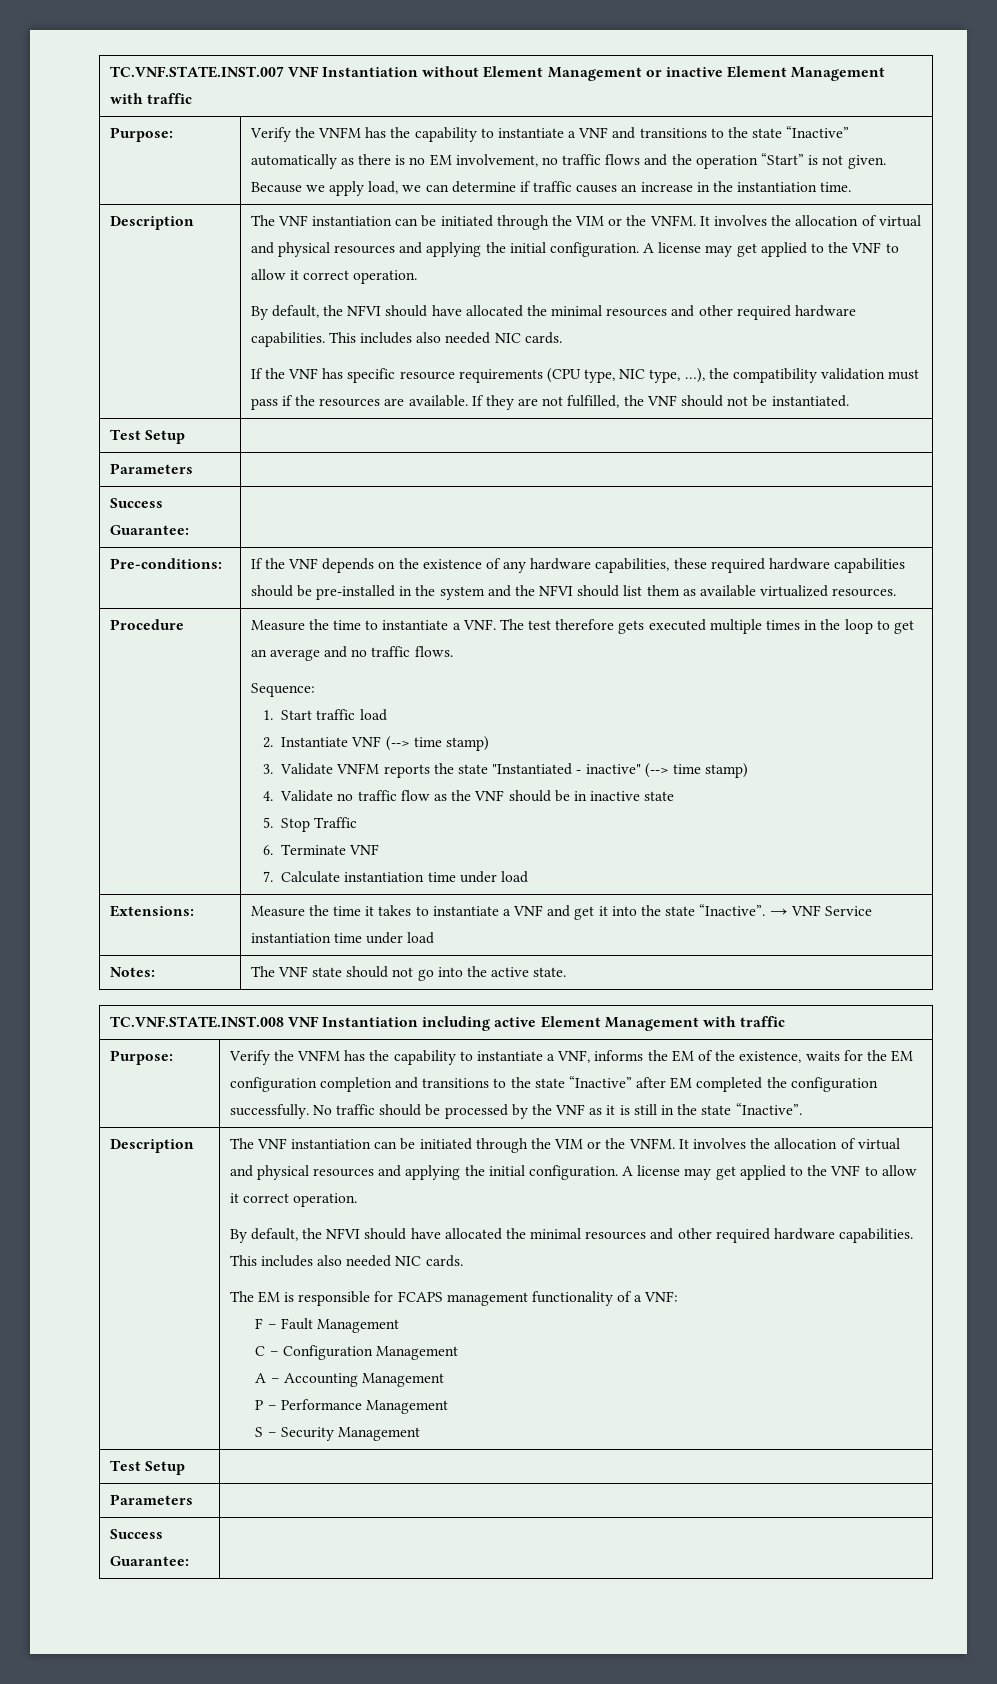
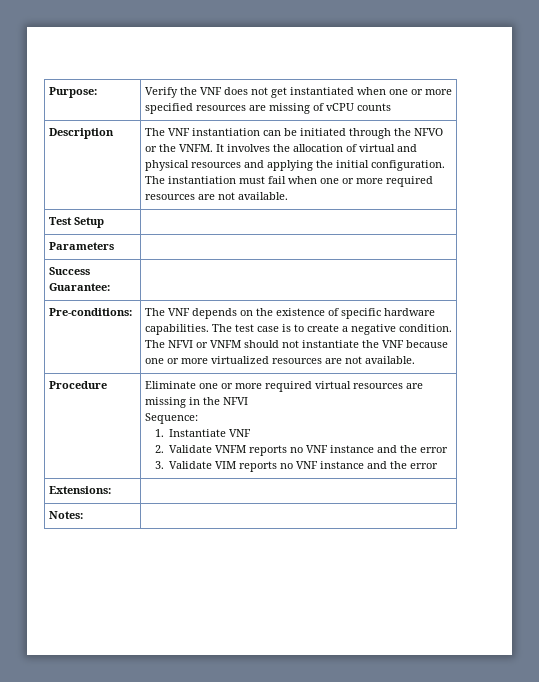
[109,66,886,81] [109,93,192,104] [109,127,173,142] [249,126,850,142] [250,153,886,169] [250,181,852,196] [109,216,194,230] [250,215,605,230] TC.VNF.STATE.INST.007 VNF Instantiation without Element Management or inactive Element Management with traffic // Purpose: | Verify the VNFM has the capability to instantiate a VNF and transitions to the state “Inactive” automatically as there is no EM involvement, no traffic flows and the operation “Start” is not given. Because we apply load, we can determine if traffic causes an increase in the instantiation time. // Description | The VNF instantiation can be initiated through the VIM -> [48,87,97,98] [144,87,452,98] [144,103,391,114] [48,128,114,139] [144,128,443,139] Purpose: | Verify the VNF does not get instantiated when one or more specified resources are missing of vCPU counts // Description | The VNF instantiation can be initiated through the NFVO
[643,242,899,257] [250,269,418,284] [250,305,857,320] [250,332,562,347] [250,368,920,383] [250,395,849,410] A license may get applied to the VNF to allow it correct operation. // By default, the NFVI should have allocated the minimal resources and other required hardware capabilities. This includes also needed NIC cards. // If the VNF has specific resource requirements (CPU type, NIC type, …), the compatibility validation must pass if the resources are available. If they are not fulfilled, the VNF should not be instantiated. -> [144,176,433,187] [144,192,288,200] The instantiation must fail when one or more required resources are not available.
[250,558,285,569] If the -> [144,308,165,316] The
[503,558,906,573] [250,585,897,600] [109,619,184,630] [250,619,914,634] [250,646,453,661] [250,683,315,697] [263,709,387,721] [263,736,489,751] [263,763,749,778] [263,790,675,802] [263,817,358,832] [263,844,380,855] [263,871,528,883] [109,905,194,917] [250,904,872,920] [250,932,435,944] [109,967,155,977] [250,966,567,981] [109,1016,786,1031] [109,1050,173,1065] [228,1050,914,1065] [229,1076,878,1092] [229,1103,802,1119] [109,1139,194,1153] [229,1138,900,1153] [229,1165,917,1180] [229,1193,357,1207] [229,1228,914,1243] [229,1255,463,1267] [229,1291,679,1306] [255,1318,399,1333] [255,1345,458,1360] [255,1373,444,1387] [255,1399,448,1414] [255,1427,420,1441] [109,1460,185,1475] [109,1494,193,1505] [109,1529,163,1539] [109,1556,189,1566] any hardware capabilities, these required hardware capabilities should be pre-installed in the system and the NFVI should list them as available virtualized resources. // Procedure | Measure the time to instantiate a VNF. The test therefore gets executed multiple times in the loop to get an average and no traffic flows. // Sequence: // 1. Start traffic load // 2. Instantiate VNF (--> time stamp) // 3. Validate VNFM reports the state "Instantiated - inactive" (--> time stamp) // 4. Validate no traffic flow as the VNF should be in inactive state // 5. Stop Traffic // 6. Terminate VNF // 7. Calculate instantiation time under load // Extensions: | Measure the time it takes to instantiate a VNF and get it into the state “Inactive”. → VNF Service instantiation time under load // Notes: | The VNF state should not go into the active state. // TC.VNF.STATE.INST.008 VNF Instantiation including active Element Management with traffic // Purpose: | Verify the VNFM has the capability to instantiate a VNF, informs the EM of the existence, waits for the EM configuration completion and transitions to the state “Inactive” after EM completed the configuration successfully. No traffic should be processed by the VNF as it is still in the state “Inactive”. // Description | The VNF instantiation can be initiated through the VIM or the VNFM. It involves the allocation of virtual and physical resources and applying the initial configuration. A license may get applied to the VNF to allow it correct operation. // By default, the NFVI should have allocated the minimal resources and other required hardware capabilities. This includes also needed NIC cards. // The EM is responsible for FCAPS management functionality of a VNF: // F – Fault Management // C – Configuration Management // A – Accounting Management // P – Performance Management // S – Security Management // Test Setup | // Parameters | // Success Guarantee: -> [340,308,435,319] [144,324,452,335] [144,340,448,348] [144,356,415,364] [48,381,107,389] [144,381,423,392] [144,397,248,408] [144,413,198,424] [154,429,252,437] [154,445,449,456] [154,461,439,472] [48,486,111,494] [48,511,83,519] specific hardware capabilities. The test case is to create a negative condition. The NFVI or VNFM should not instantiate the VNF because one or more virtualized resources are not available. // Procedure | Eliminate one or more required virtual resources are missing in the NFVI // Sequence: // 1. Instantiate VNF // 2. Validate VNFM reports no VNF instance and the error // 3. Validate VIM reports no VNF instance and the error // Extensions: | // Notes:

